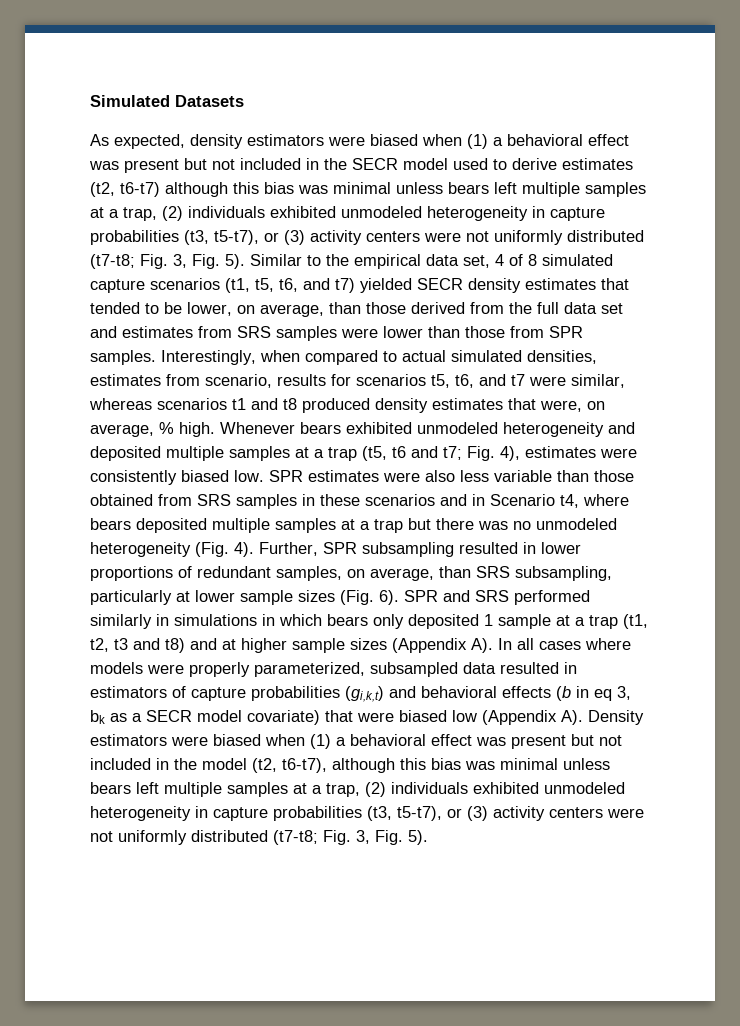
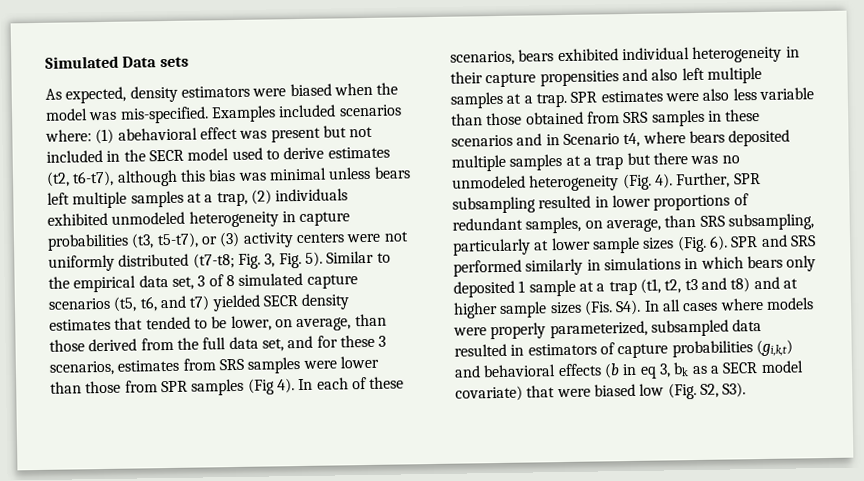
[175,95,244,107] Datasets -> [122,56,189,68] Data sets
[467,134,583,149] (1) a behavioral -> [376,82,399,95] [45,104,402,124] [45,127,198,145] the model was mis-specified. Examples included scenarios where: (1) abehavioral
[120,182,160,197] t6-t7) -> [72,170,115,187] t6-t7),
[495,254,504,266] 4 -> [197,275,206,287] 3
[225,278,274,293] (t1, t5, -> [113,296,138,312] (t5,
[601,303,623,314] [90,326,117,338] set and -> [261,334,387,352] [49,360,115,376] set, and for these 3 scenarios,
[90,350,597,365] [90,374,625,388] [89,398,605,413] [90,422,635,437] [90,446,637,461] [90,470,264,485] samples. Interestingly, when compared to actual simulated densities, estimates from scenario, results for scenarios t5, t6, and t7 were similar, whereas scenarios t1 and t8 produced density estimates that were, on average, % high. Whenever bears exhibited unmodeled heterogeneity and deposited multiple samples at a trap (t5, t6 and t7; Fig. 4), estimates were consistently biased low. -> [191,376,405,396] [450,45,800,66] [450,66,762,88] [450,91,567,109] samples (Fig 4). In each of these scenarios, bears exhibited individual heterogeneity in their capture propensities and also left multiple samples at a trap.
[392,638,493,653] (Appendix A). -> [583,299,642,316] (Fis. S4).
[482,710,644,725] [90,734,622,749] [90,758,610,773] [90,782,625,797] [90,806,644,821] [90,830,428,845] (Appendix A). Density estimators were biased when (1) a behavioral effect was present but not included in the model (t2, t6-t7), although this bias was minimal unless bears left multiple samples at a trap, (2) individuals exhibited unmodeled heterogeneity in capture probabilities (t3, t5-t7), or (3) activity centers were not uniformly distributed (t7-t8; Fig. 3, Fig. 5). -> [667,382,747,400] (Fig. S2, S3).

